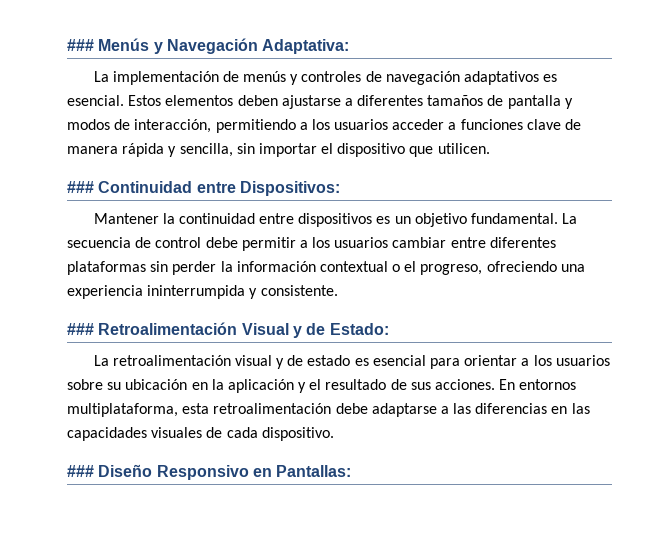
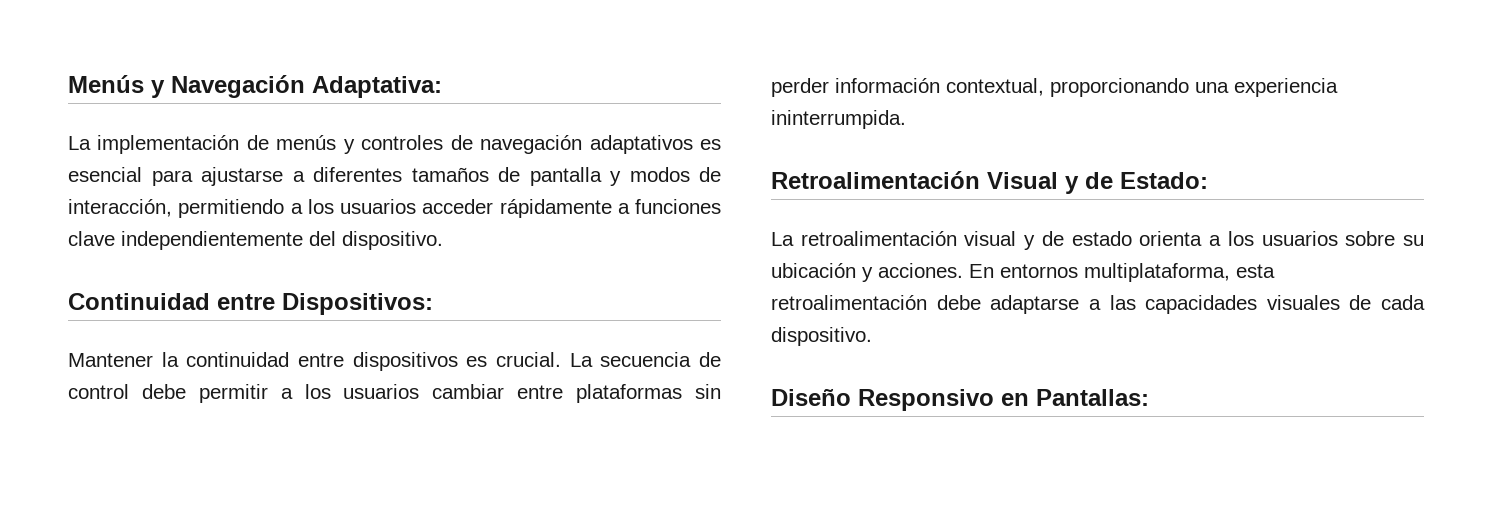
[67,39,94,51] ### -> (68, 84) none
[67,95,278,106] esencial. Estos elementos deben -> [68,167,193,186] esencial para
(445, 124) none -> [499,199,612,218] rápidamente
[565,119,582,130] [67,143,490,157] [67,181,94,193] de manera rápida y sencilla, sin importar el dispositivo que utilicen. // ### -> [121,231,443,250] independientemente del dispositivo. //
[394,213,559,227] un objetivo fundamental. -> [496,352,561,367] crucial.
[489,237,556,248] diferentes -> (564, 392) none
[220,261,585,275] [67,285,338,299] [67,323,94,335] la información contextual o el progreso, ofreciendo una experiencia ininterrumpida y consistente. // ### -> [835,78,1338,97] [771,110,906,129] información contextual, proporcionando una experiencia ininterrumpida. //
[354,355,518,369] es esencial para orientar -> [1139,231,1203,246] orienta
[191,379,431,393] en la aplicación y el resultado de sus -> [862,267,873,282] y
[475,403,590,414] diferencias en las -> (1136, 302) none
[67,465,94,477] ### -> (872, 336) none

